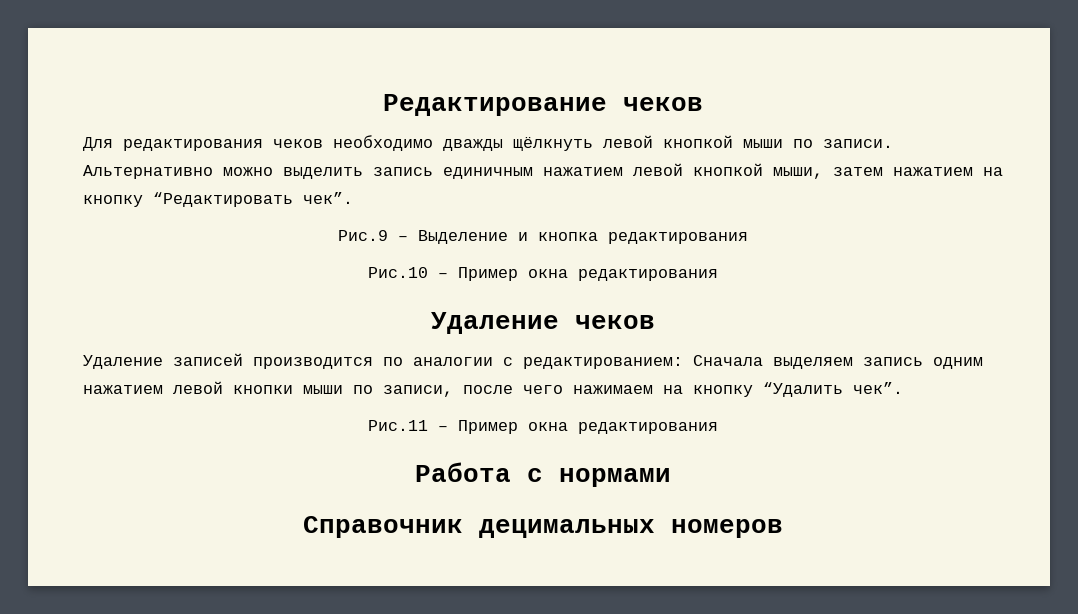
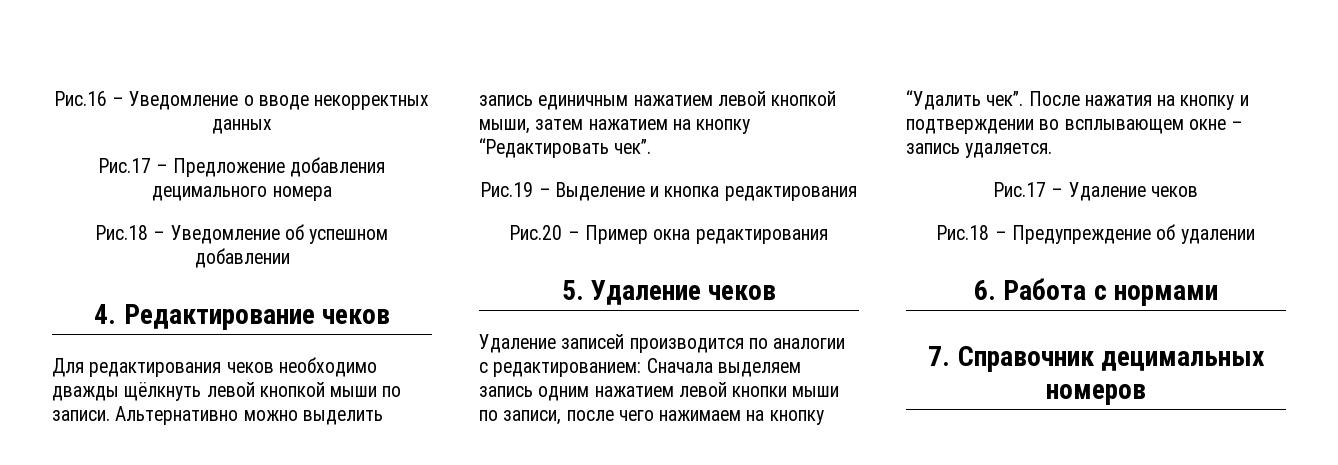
(383, 105) none -> [54,91,430,110] [212,119,272,134] [98,157,386,177] [152,186,332,201] [95,224,389,244] [194,248,290,268] [94,304,117,324] Рис.16 – Уведомление о вводе некорректных данных // Рис.17 – Предложение добавления децимального номера // Рис.18 – Уведомление об успешном добавлении // 4.
[338,230,388,241] Рис.9 -> [481,182,534,197] Рис.19
[368,267,718,281] Рис.10 – Пример окна редактирования // -> [510,225,828,244] [561,280,584,300] Рис.20 – Пример окна редактирования // 5.
[368,420,718,434] // Рис.11 – Пример окна редактирования // -> [1028,91,1249,110] [906,119,1244,134] [906,143,1053,158] [994,182,1198,201] [937,224,1255,244] [973,280,996,300] После нажатия на кнопку и подтверждении во всплывающем окне – запись удаляется. // Рис.17 – Удаление чеков // Рис.18 – Предупреждение об удалении // 6.
(671, 477) none -> [928,346,951,366] 7.

